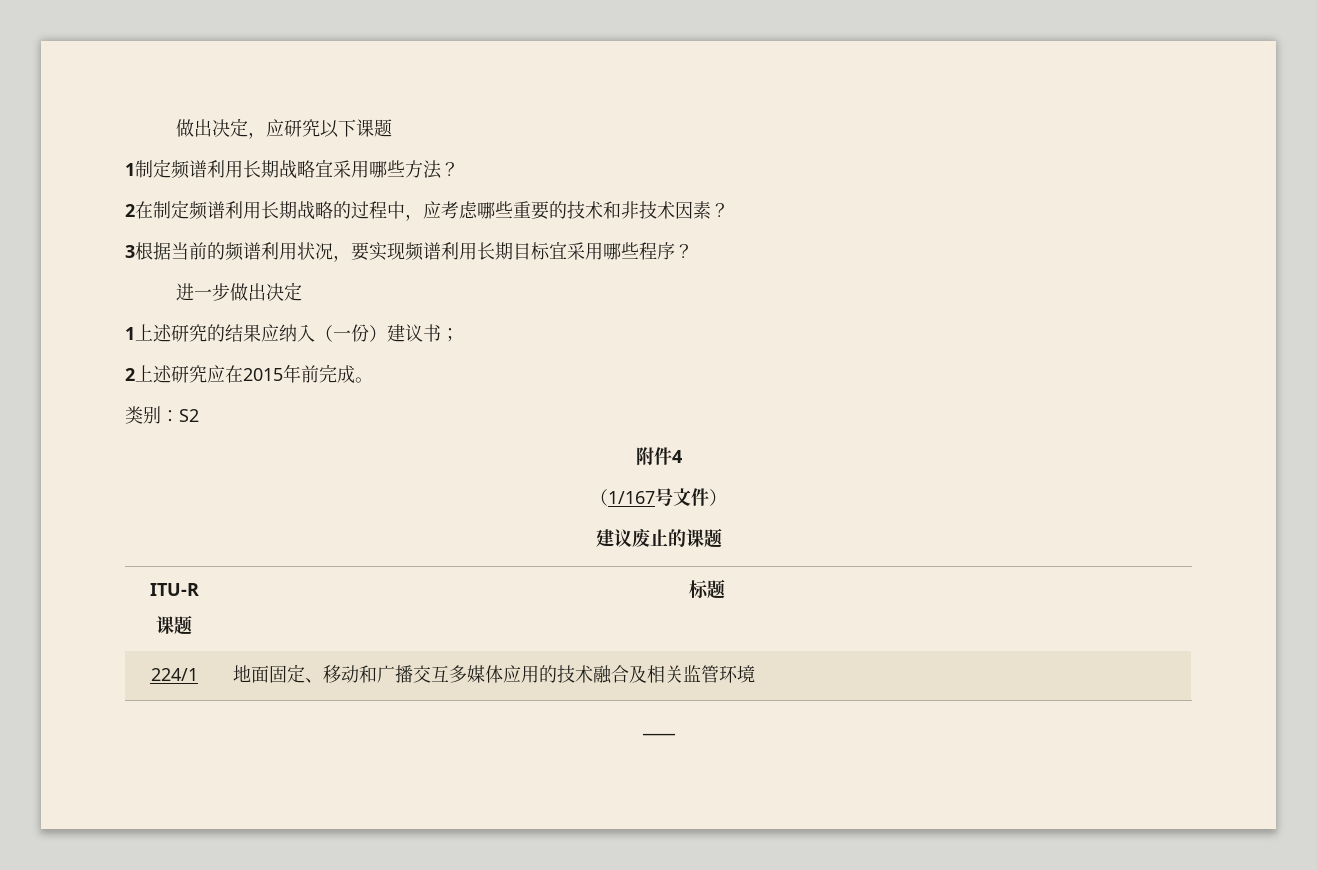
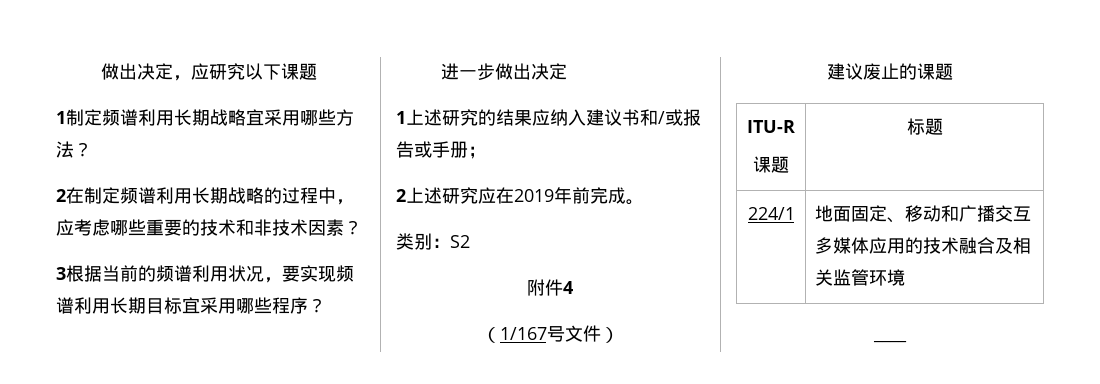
[315,324,441,342] （一份）建议书 -> [586,109,701,126] [396,141,468,158] 建议书和/或报告或手册
[243,368,283,381] 2015 -> [514,189,554,202] 2019

